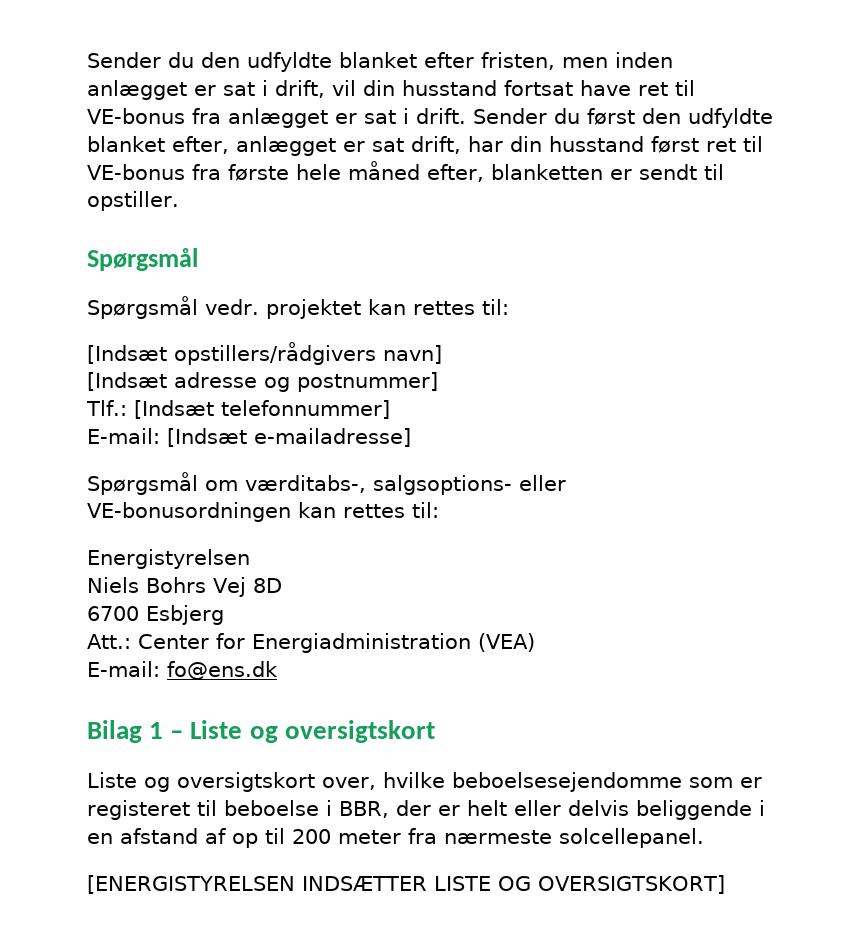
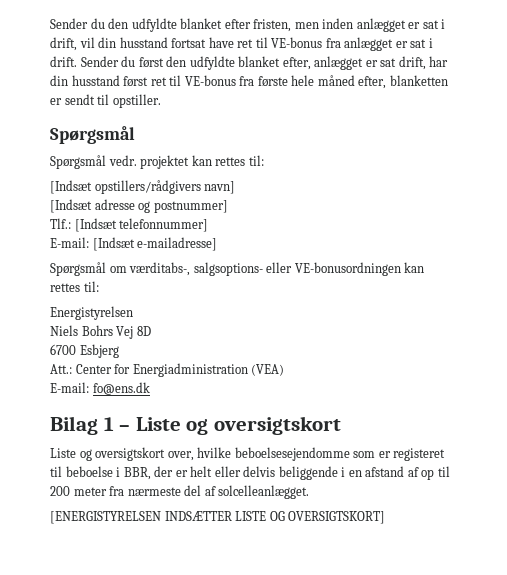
[559,828,704,848] solcellepanel. -> [184,485,310,499] del af solcelleanlægget.

